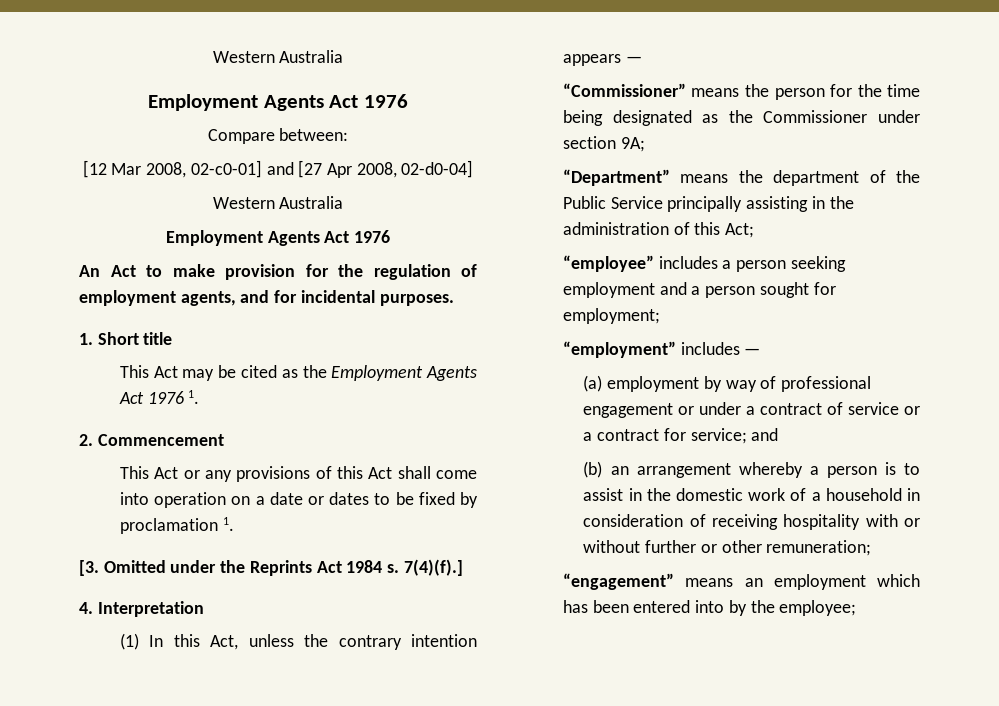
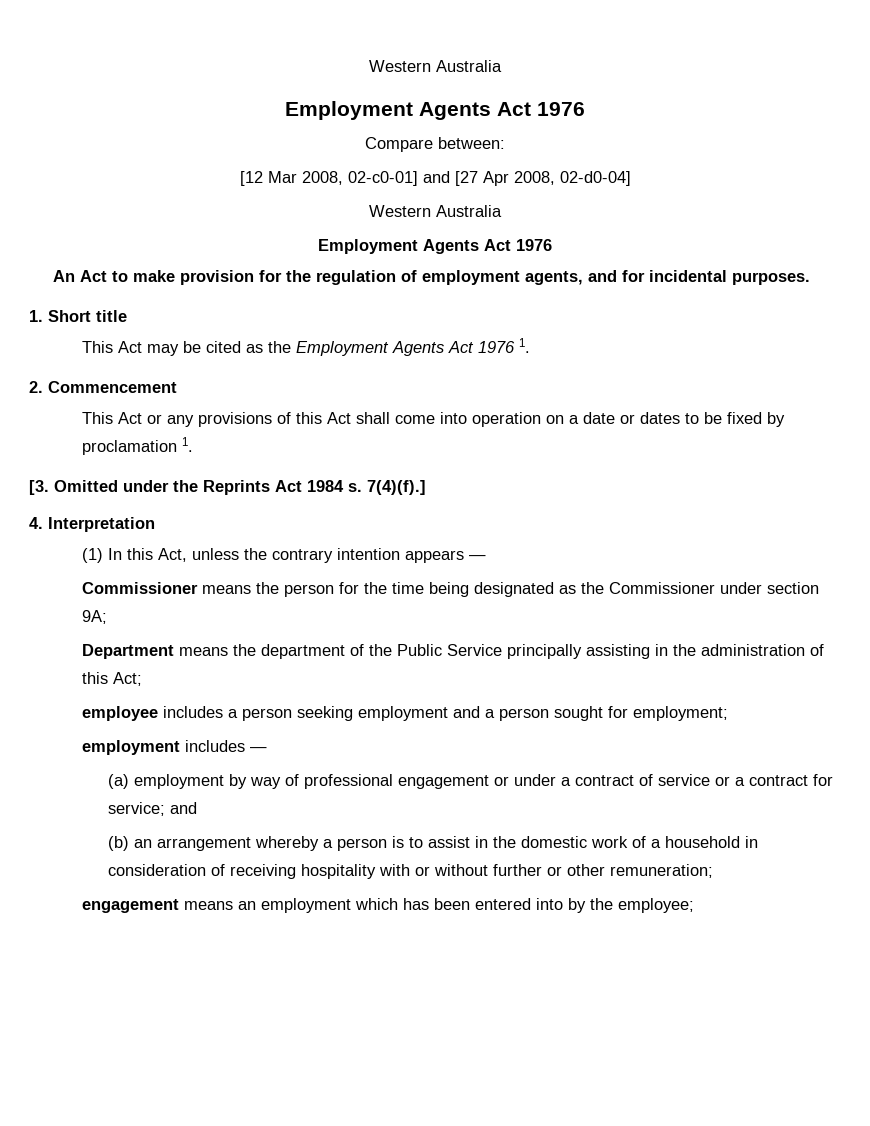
[562,83,686,97] “Commissioner” -> [81,582,198,594] Commissioner
[562,169,670,186] “Department” -> [81,644,174,659] Department
[562,255,654,272] “employee” -> [81,706,158,721] employee
[562,341,676,358] “employment” -> [81,740,180,755] employment
[562,573,674,590] “engagement” -> [81,899,179,913] engagement

